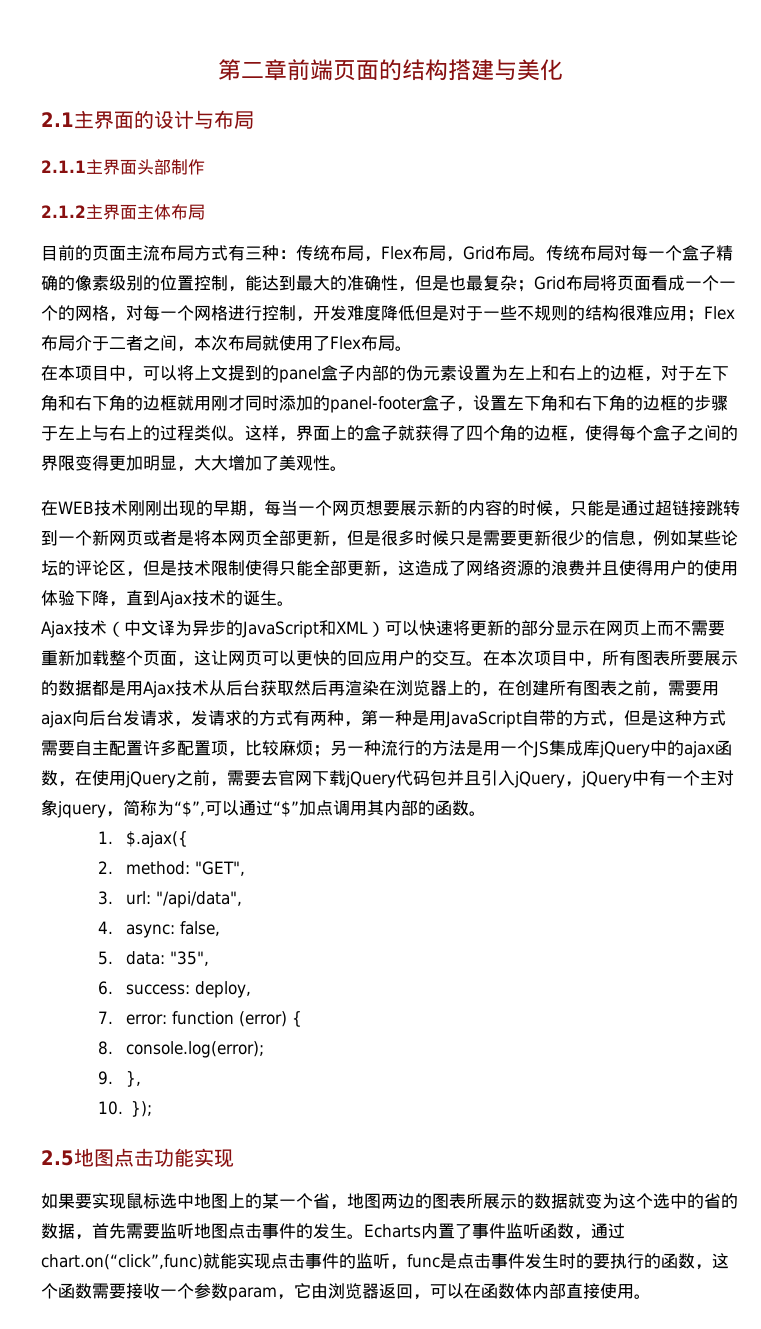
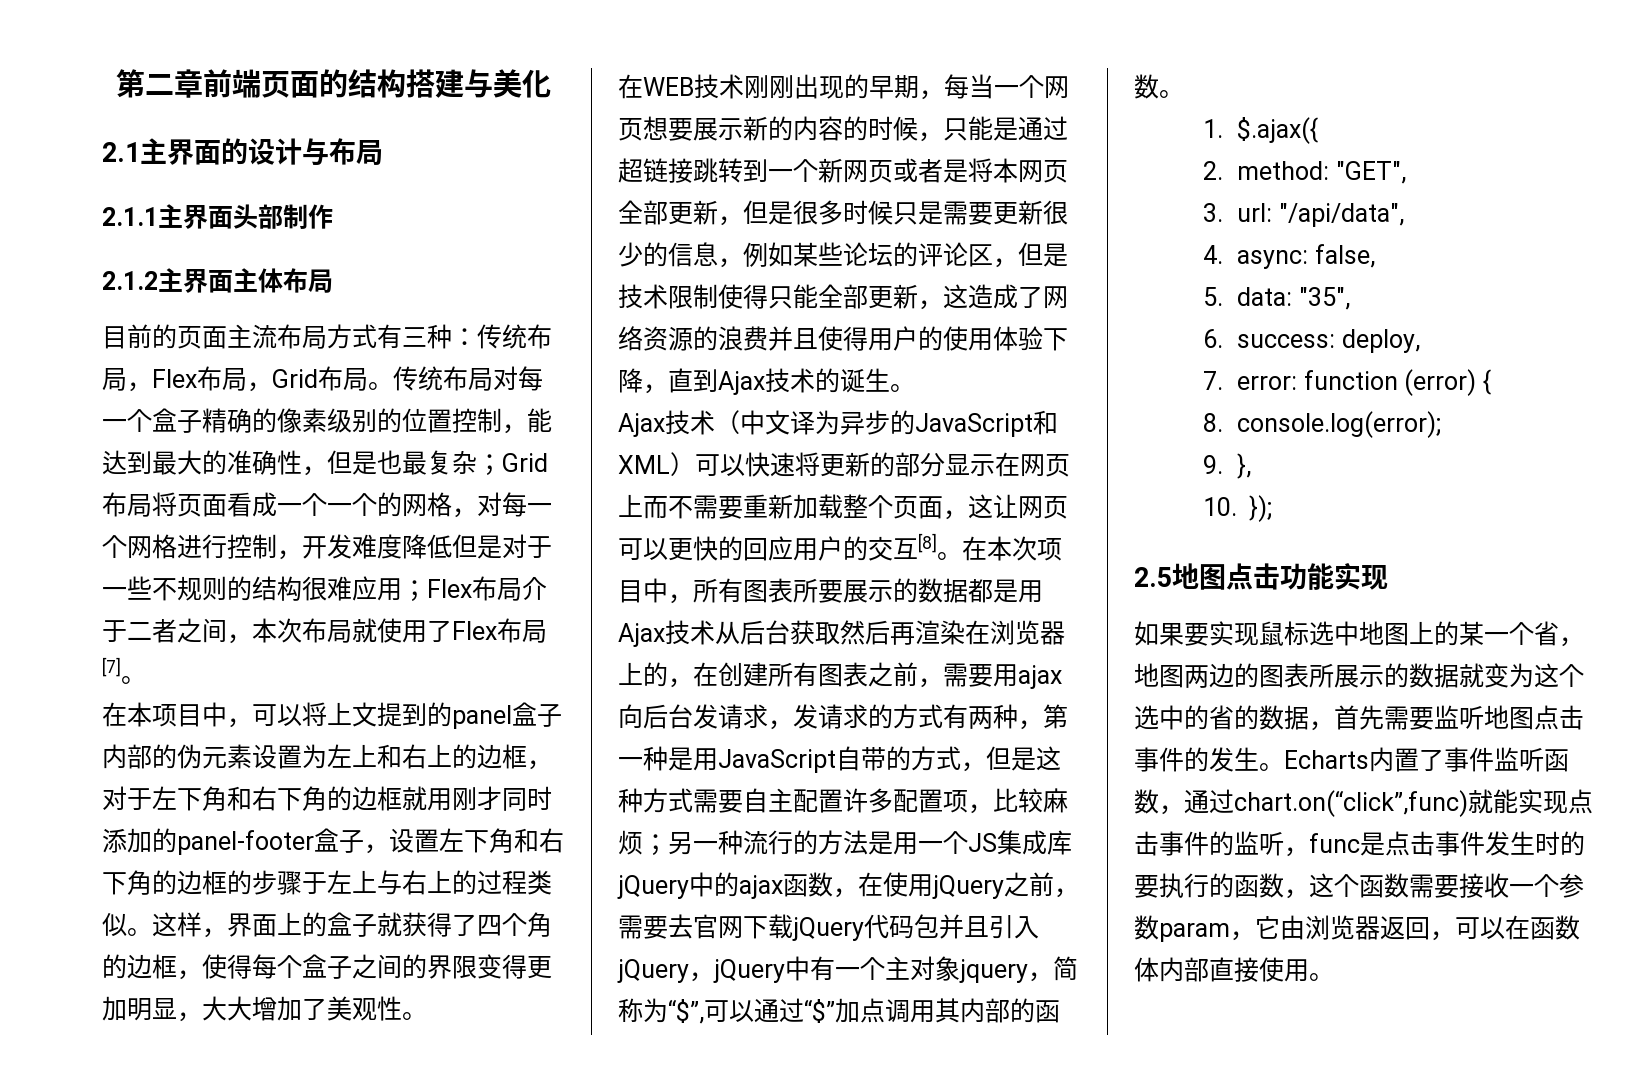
(395, 343) none -> [102,657,121,677] [7]
(466, 658) none -> [918,533,937,553] [8]

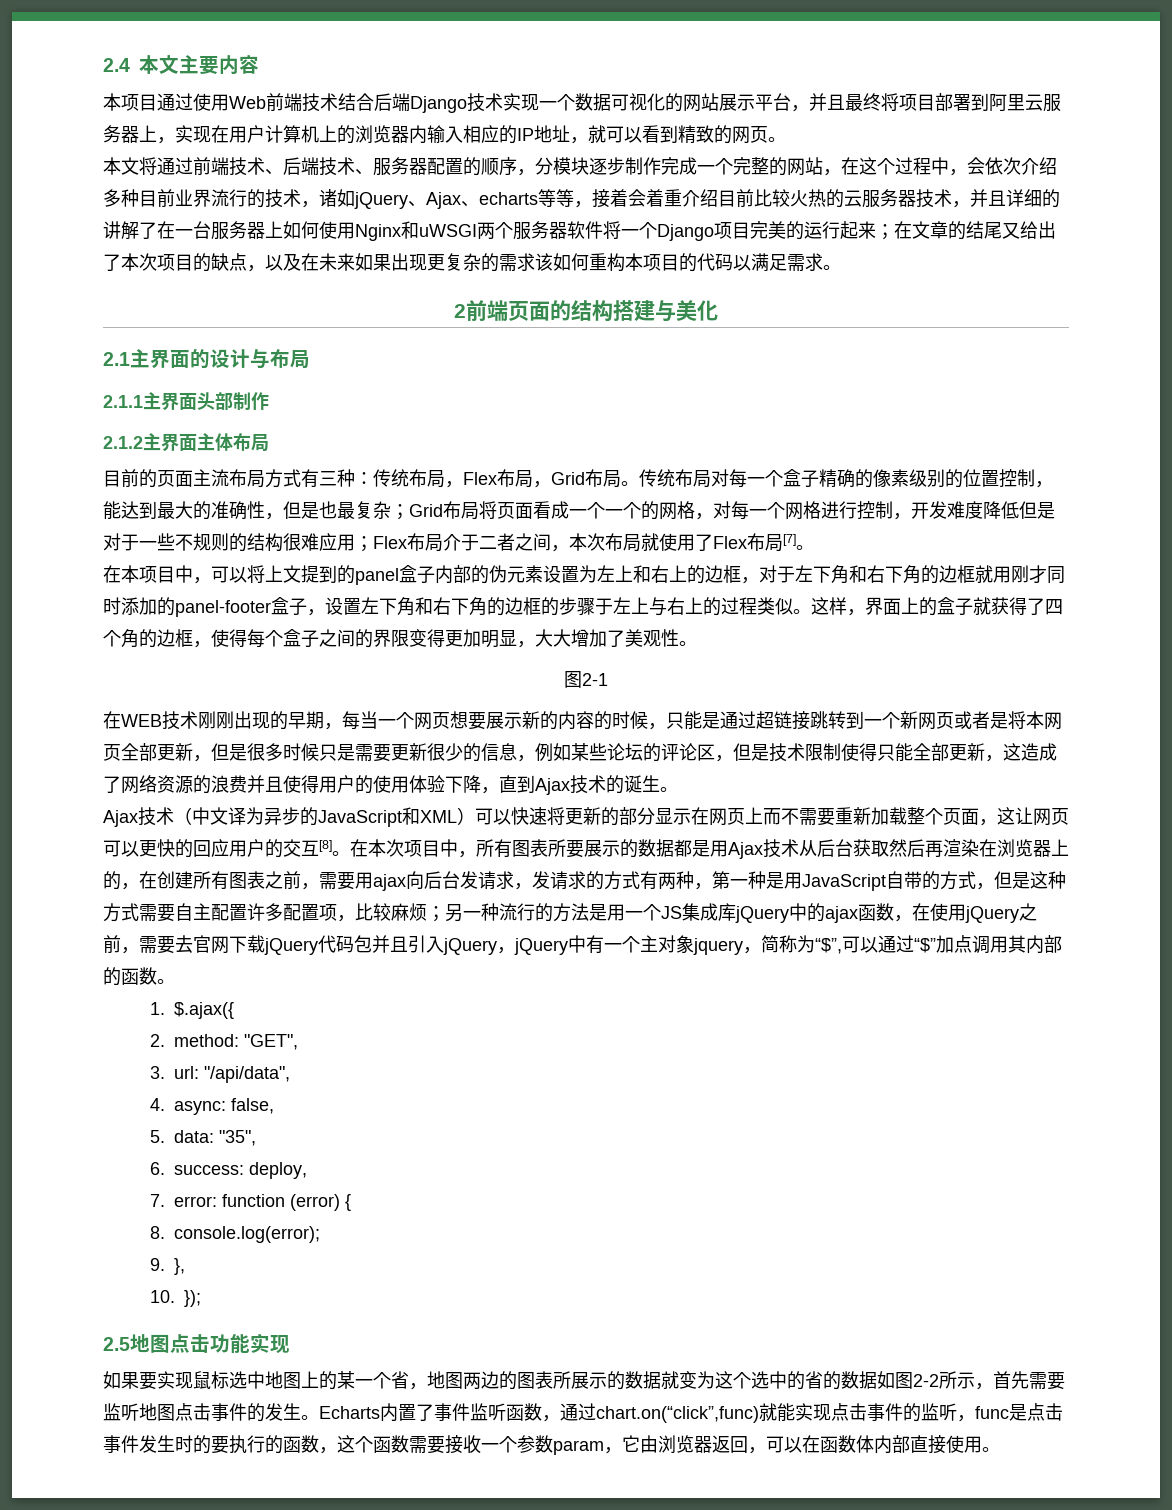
[115,69,203,98] 第二章 -> [103,55,259,75] [103,93,1061,113] [103,125,786,144] [103,157,1057,176] [103,189,1060,209] [103,221,1056,241] [103,253,841,272] [454,304,466,318] 2.4本文主要内容 // 本项目通过使用Web前端技术结合后端Django技术实现一个数据可视化的网站展示平台，并且最终将项目部署到阿里云服务器上，实现在用户计算机上的浏览器内输入相应的IP地址，就可以看到精致的网页。 // 本文将通过前端技术、后端技术、服务器配置的顺序，分模块逐步制作完成一个完整的网站，在这个过程中，会依次介绍多种目前业界流行的技术，诸如jQuery、Ajax、echarts等等，接着会着重介绍目前比较火热的云服务器技术，并且详细的讲解了在一台服务器上如何使用Nginx和uWSGI两个服务器软件将一个Django项目完美的运行起来；在文章的结尾又给出了本次项目的缺点，以及在未来如果出现更复杂的需求该如何重构本项目的代码以满足需求。 // 2
(427, 1016) none -> [564,671,608,688] // 图2-1
(1309, 717) none -> [877,1371,975,1389] 如图2-2所示

